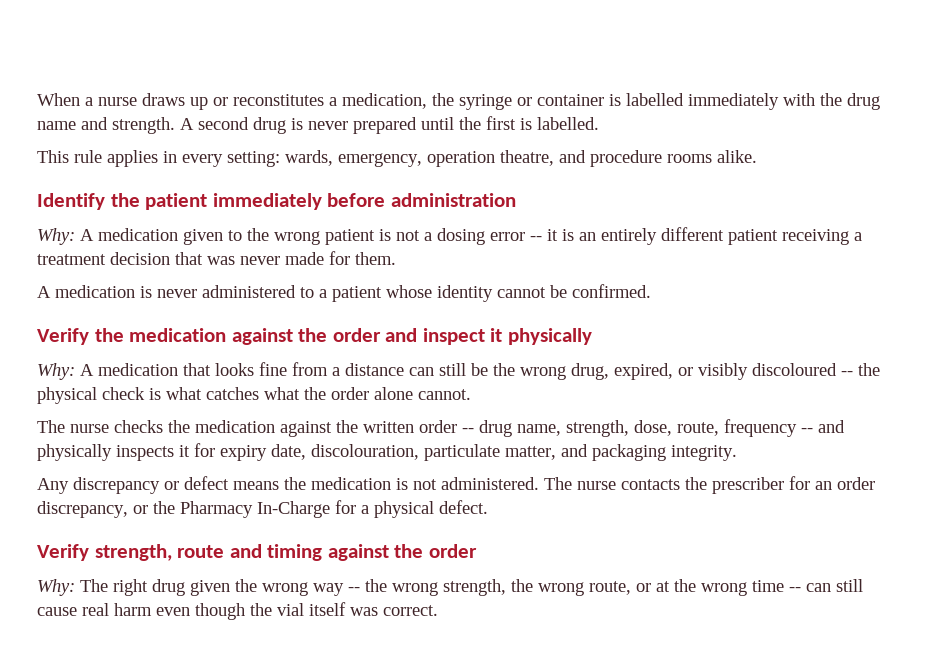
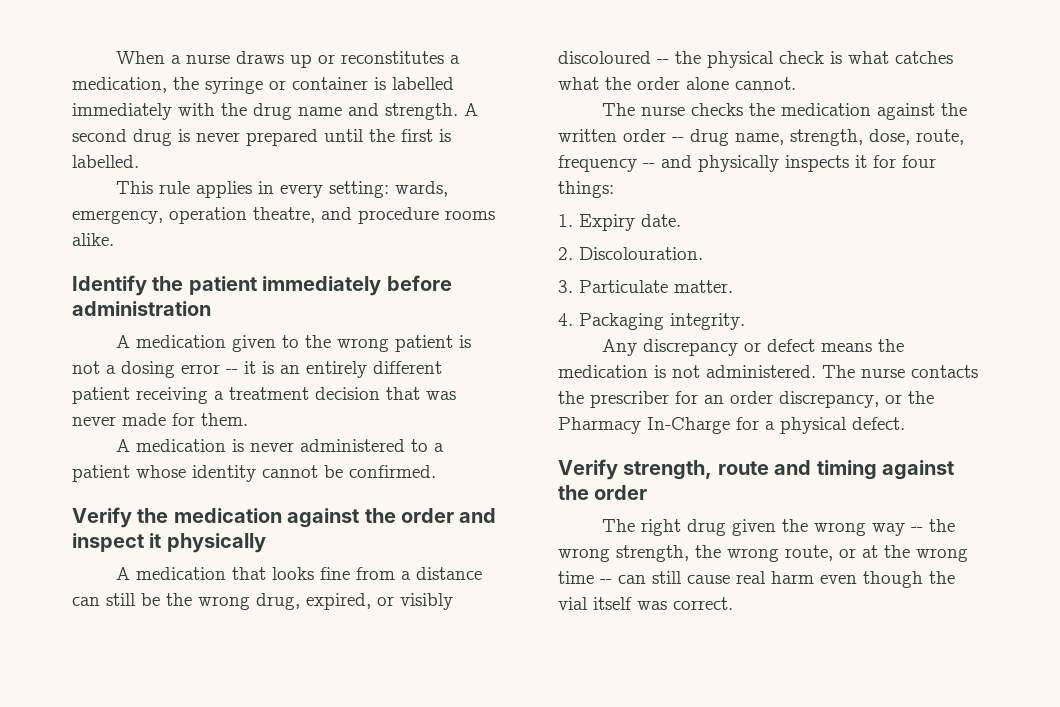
[37,228,75,245] Why: -> (211, 308) none
[37,363,75,380] Why: -> (266, 543) none
[220,444,666,461] expiry date, discolouration, particulate matter, and packaging -> [902,155,936,168] [558,181,614,198] [558,214,681,231] [558,247,703,260] [558,280,733,293] [558,313,664,330] four things: // 1. Expiry date. // 2. Discolouration. // 3. Particulate matter. // 4. Packaging
[37,579,75,596] Why: -> (648, 492) none

